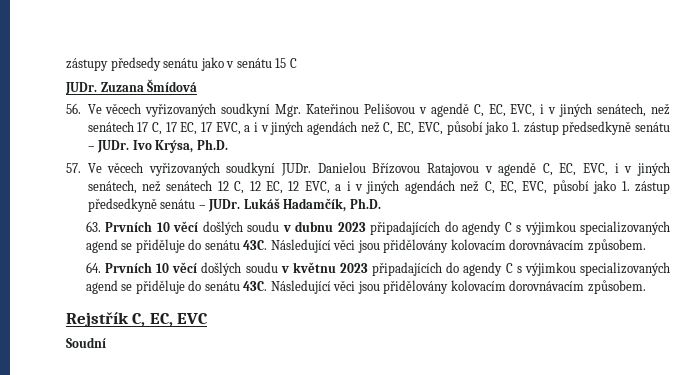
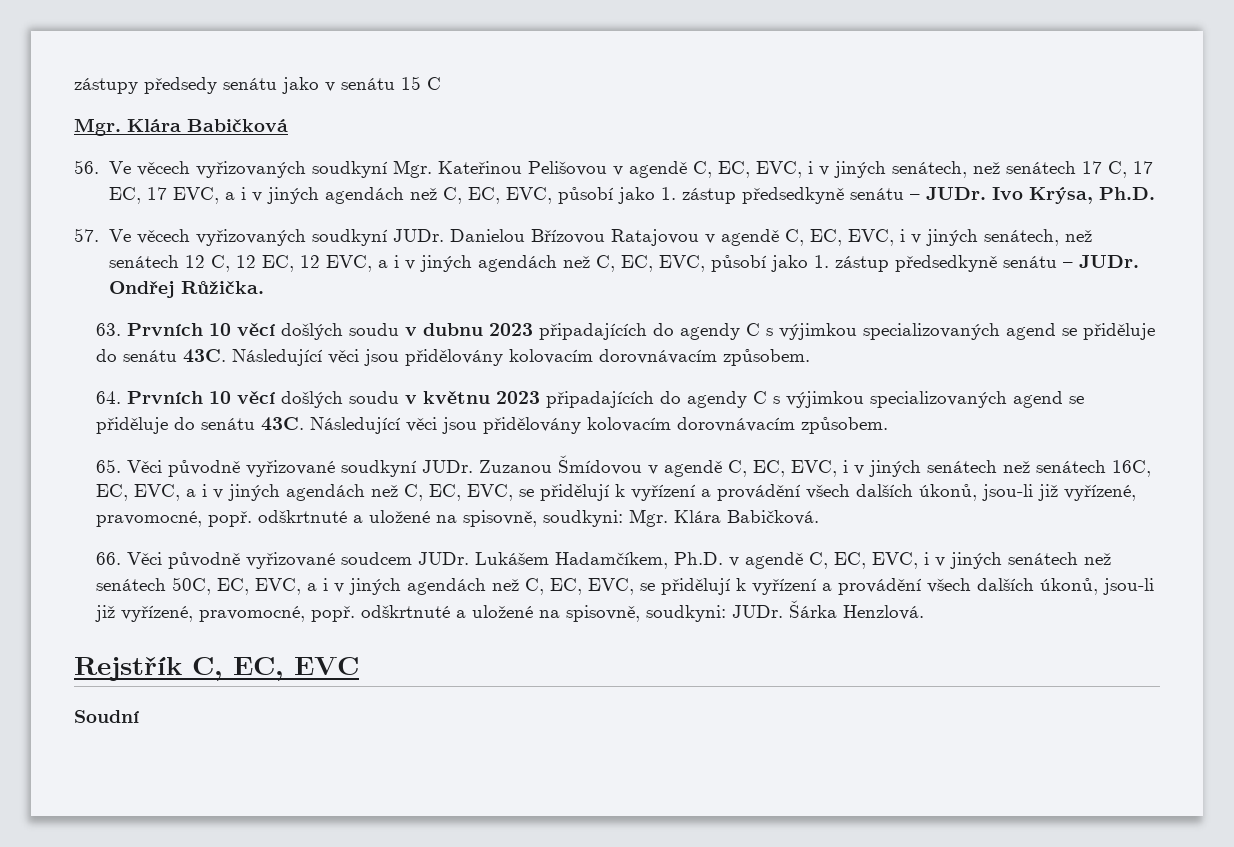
[65,79,198,95] JUDr. Zuzana Šmídová -> [74,118,288,136] Mgr. Klára Babičková
[243,198,381,212] Lukáš Hadamčík, Ph.D. -> [108,281,264,298] Ondřej Růžička.
(646, 287) none -> [95,455,1151,477] [95,484,1136,501] [95,509,819,527] [95,552,1111,569] [95,577,1154,595] [94,600,924,622] // 65. Věci původně vyřizované soudkyní JUDr. Zuzanou Šmídovou v agendě C, EC, EVC, i v jiných senátech než senátech 16C, EC, EVC, a i v jiných agendách než C, EC, EVC, se přidělují k vyřízení a provádění všech dalších úkonů, jsou-li již vyřízené, pravomocné, popř. odškrtnuté a uložené na spisovně, soudkyni: Mgr. Klára Babičková. // 66. Věci původně vyřizované soudcem JUDr. Lukášem Hadamčíkem, Ph.D. v agendě C, EC, EVC, i v jiných senátech než senátech 50C, EC, EVC, a i v jiných agendách než C, EC, EVC, se přidělují k vyřízení a provádění všech dalších úkonů, jsou-li již vyřízené, pravomocné, popř. odškrtnuté a uložené na spisovně, soudkyni: JUDr. Šárka Henzlová.

